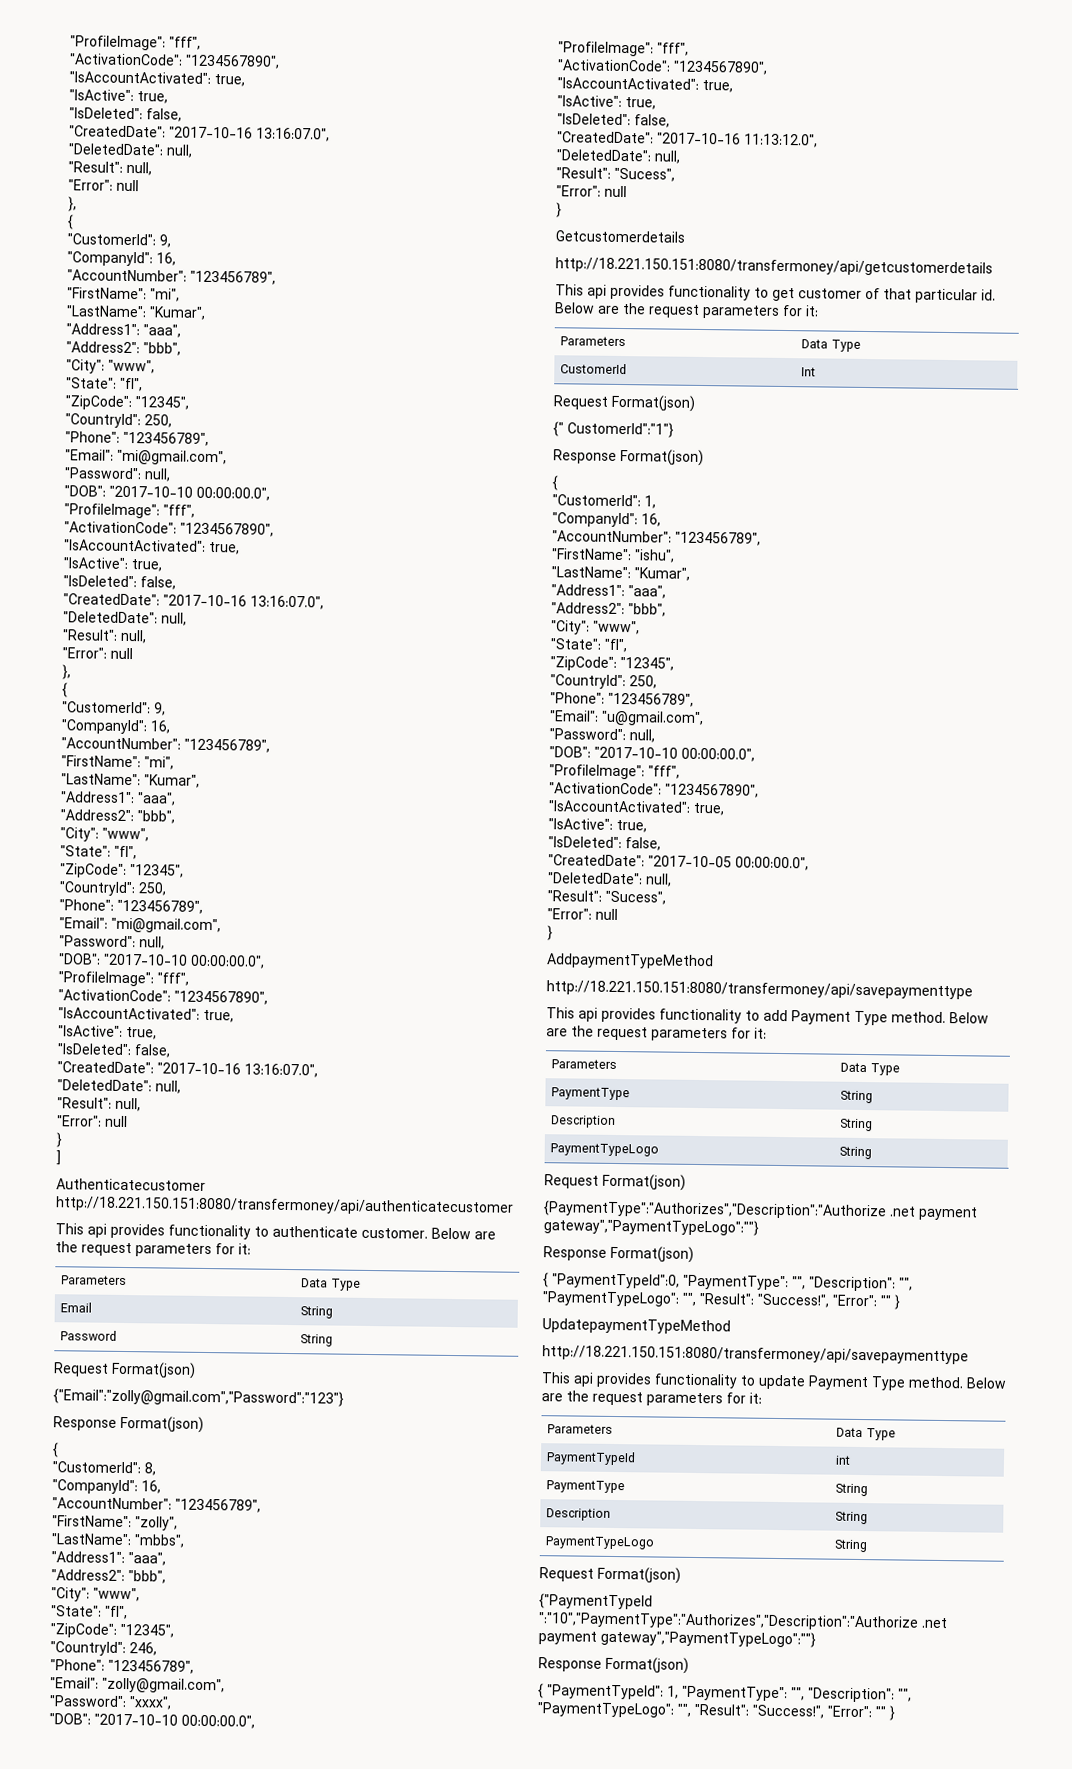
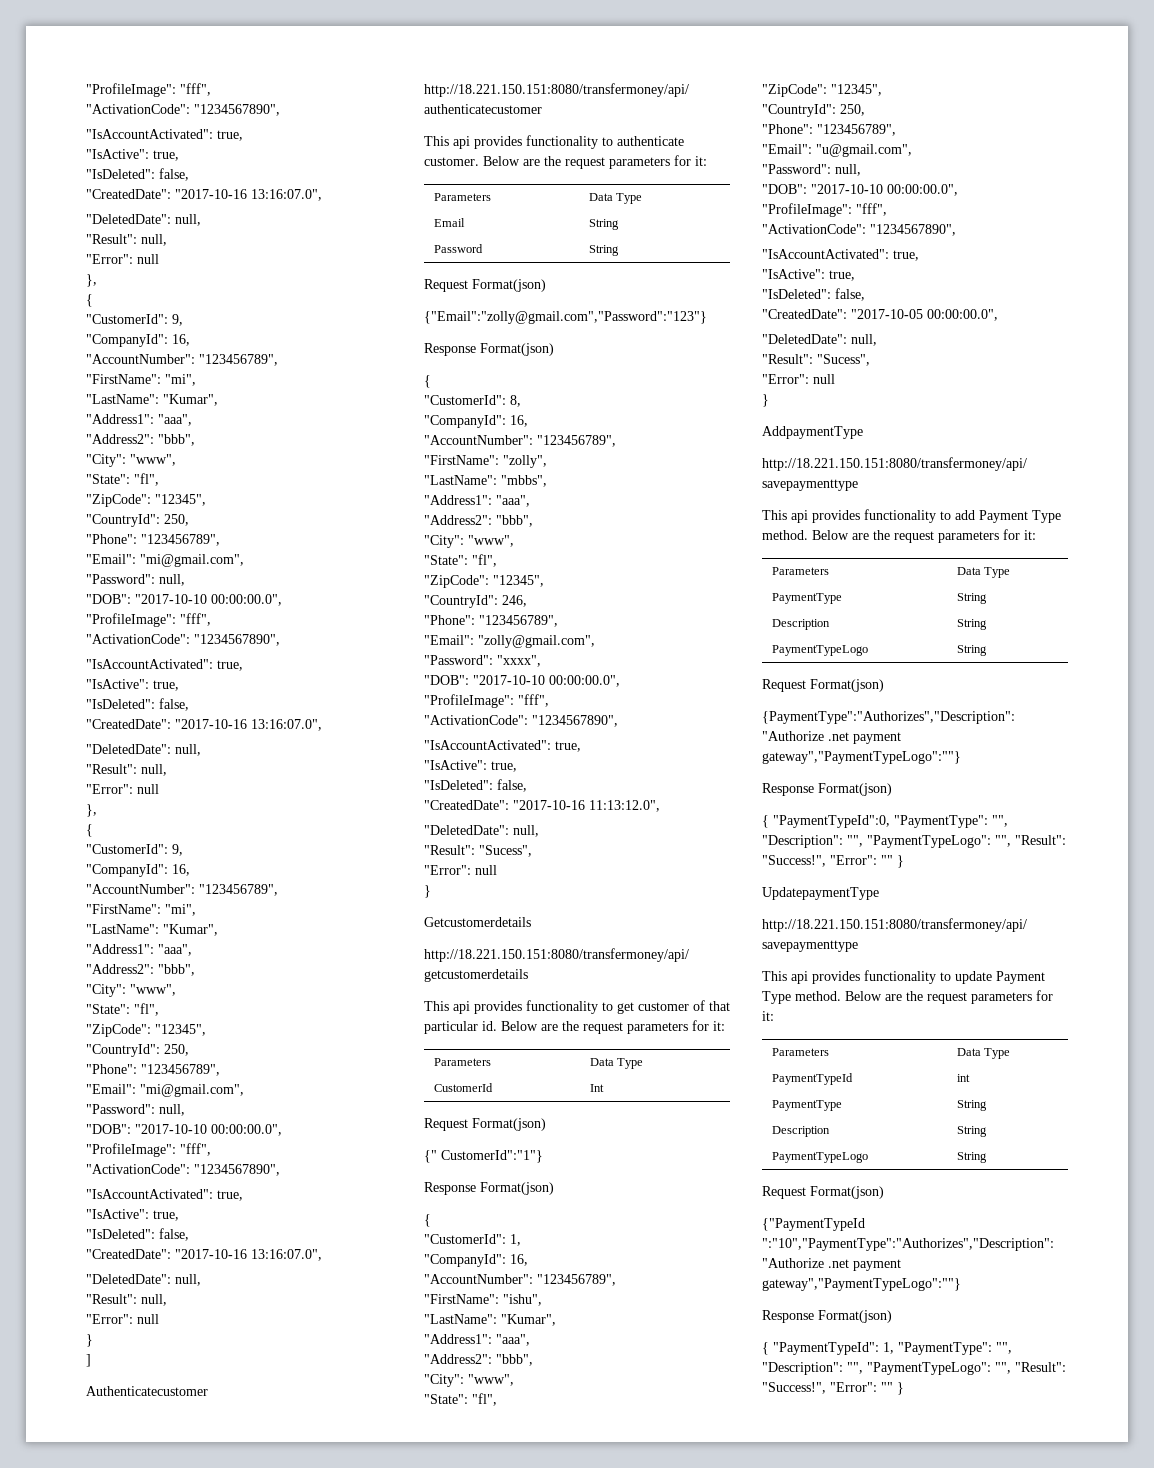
[546,953,714,970] AddpaymentTypeMethod -> [762,426,863,439] AddpaymentType
[542,1318,731,1335] UpdatepaymentTypeMethod -> [762,887,879,900] UpdatepaymentType

